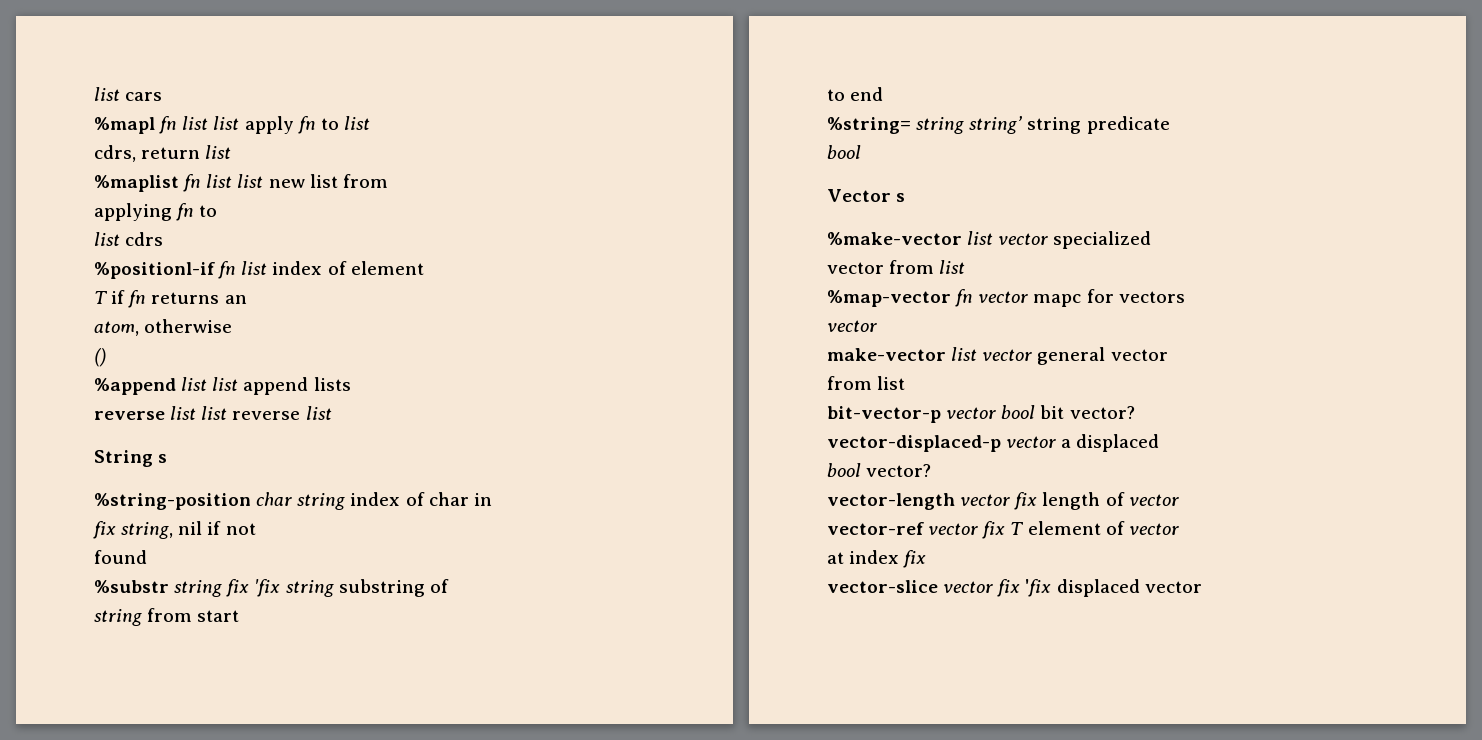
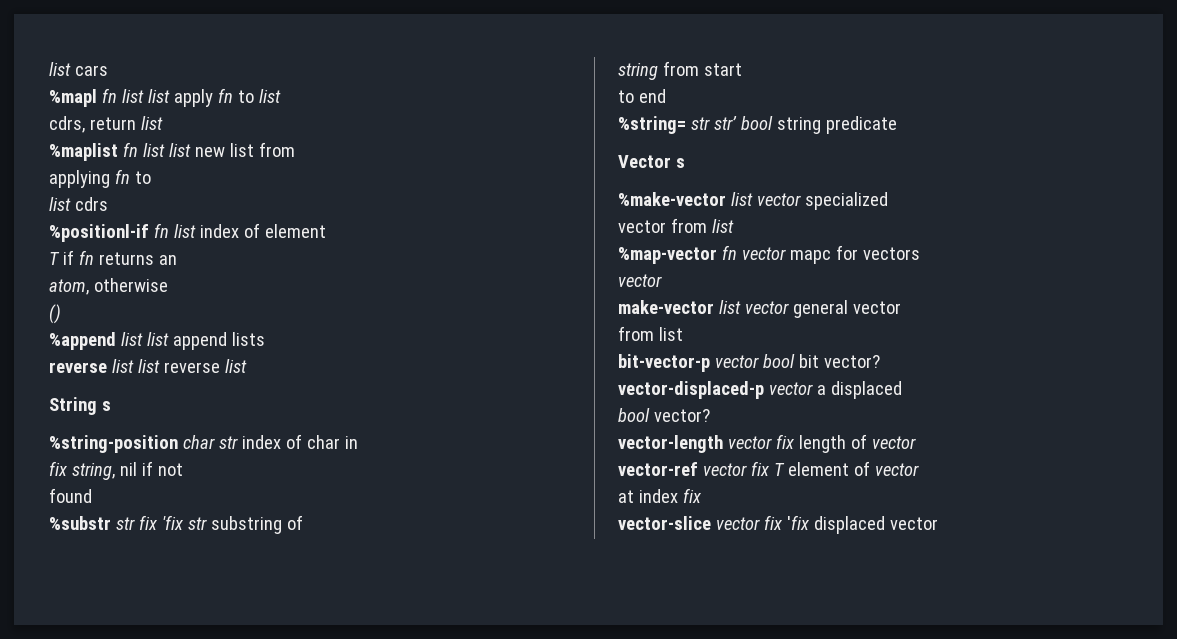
[297,493,346,510] string -> [218,436,238,449] str
[174,579,334,597] string fix 'fix string -> [115,515,207,530] str fix 'fix str
[916,116,1023,134] string string’ -> [690,116,773,130] str str’ bool
[827,145,861,159] // bool -> (897, 125) none

